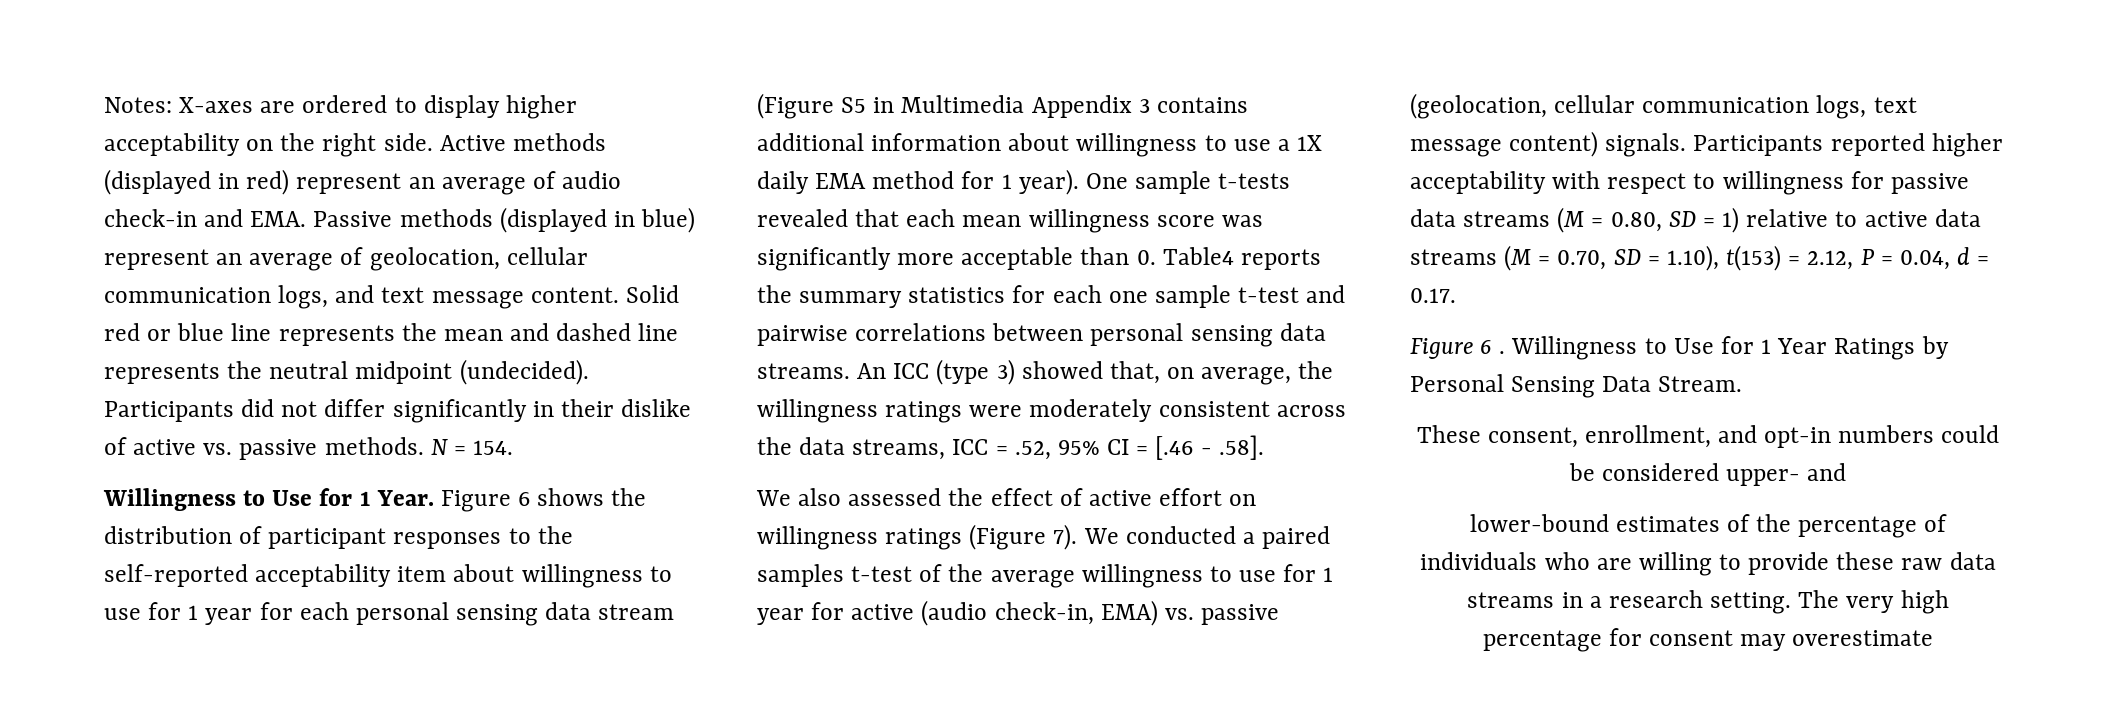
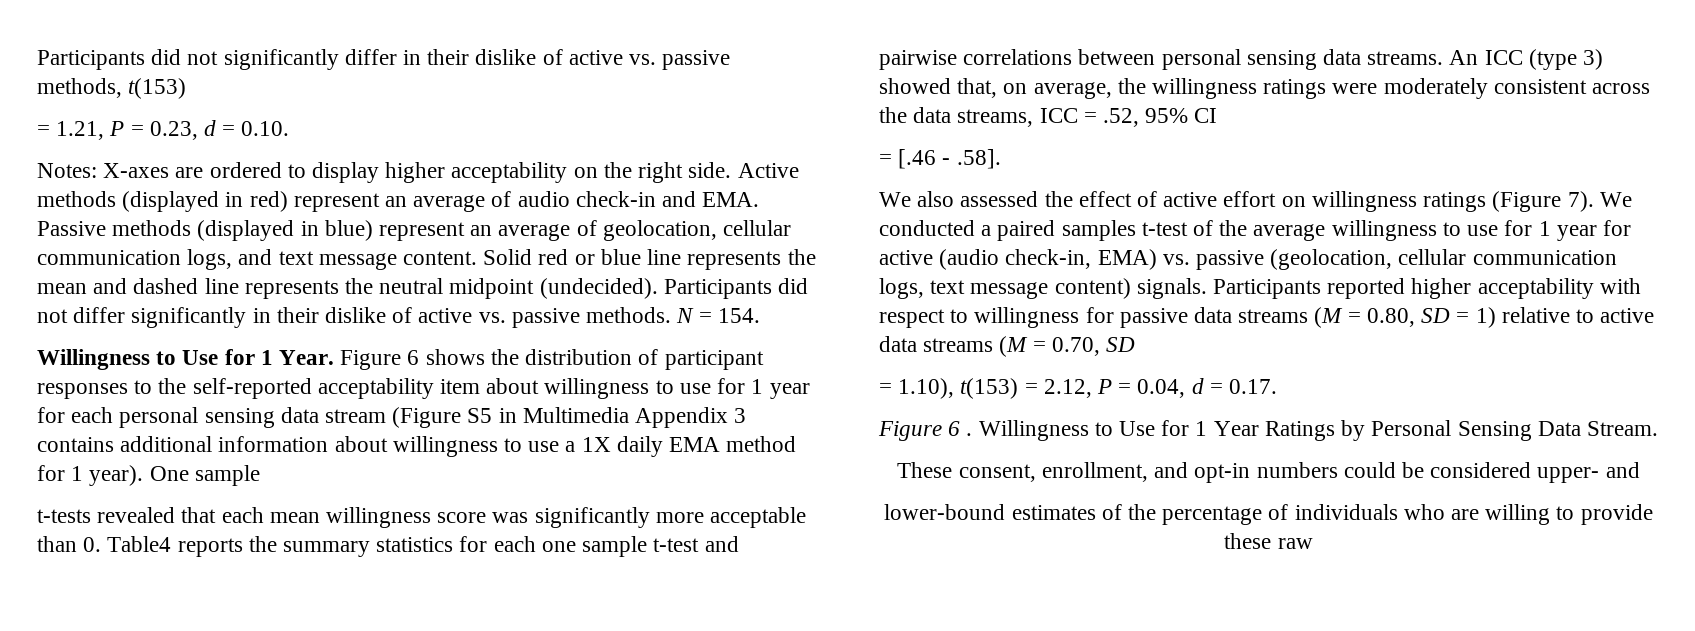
(104, 105) none -> [37,49,731,70] [37,78,187,99] [37,120,290,140] Participants did not significantly differ in their dislike of active vs. passive methods, t(153) // = 1.21, P = 0.23, d = 0.10. //
(1212, 182) none -> (260, 475) //
(1130, 447) none -> (1218, 115) //
(1641, 257) none -> (1136, 344) //
[1949,552,1996,570] [1467,590,1949,614] [1482,628,1934,652] data streams in a research setting. The very high percentage for consent may overestimate -> (1313, 543) none

